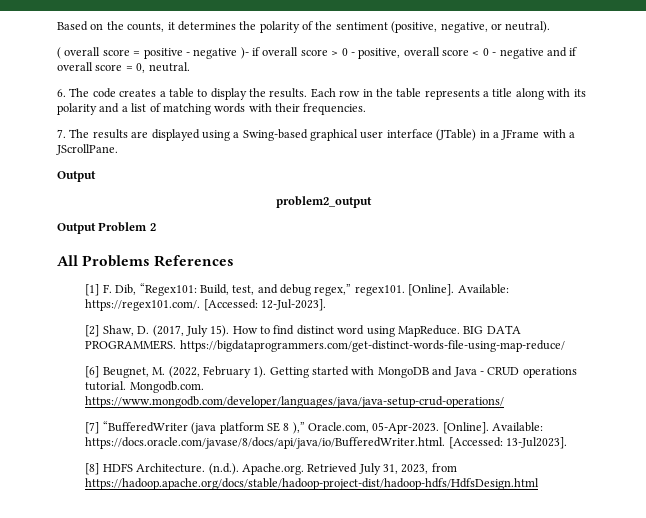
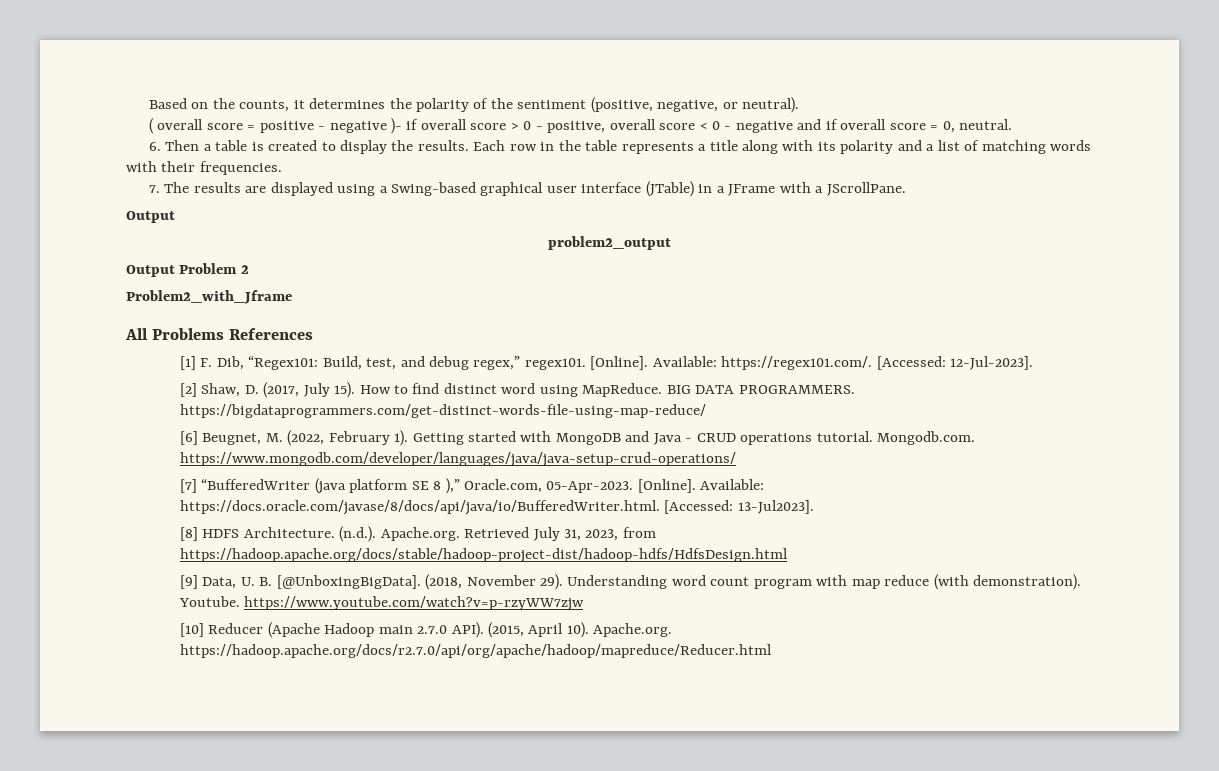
[69,88,194,98] The code creates a table -> [165,140,318,151] Then a table is created
(156, 227) none -> [126,290,292,304] // Problem2_with_Jframe
(540, 484) none -> [179,574,1082,590] [178,596,585,611] [179,622,673,638] [179,644,772,658] // [9] Data, U. B. [@UnboxingBigData]. (2018, November 29). Understanding word count program with map reduce (with demonstration). Youtube. https://www.youtube.com/watch?v=p-rzyWW7zjw // [10] Reducer (Apache Hadoop main 2.7.0 API). (2015, April 10). Apache.org. https://hadoop.apache.org/docs/r2.7.0/api/org/apache/hadoop/mapreduce/Reducer.html

